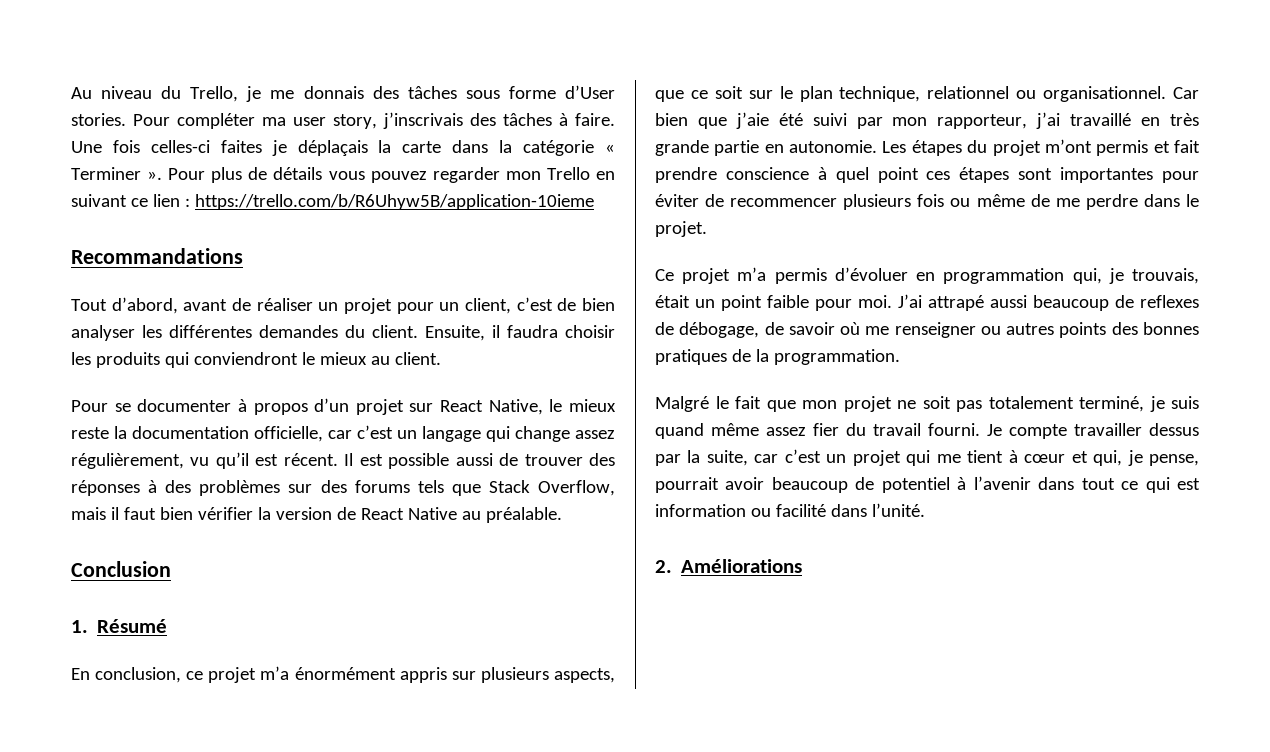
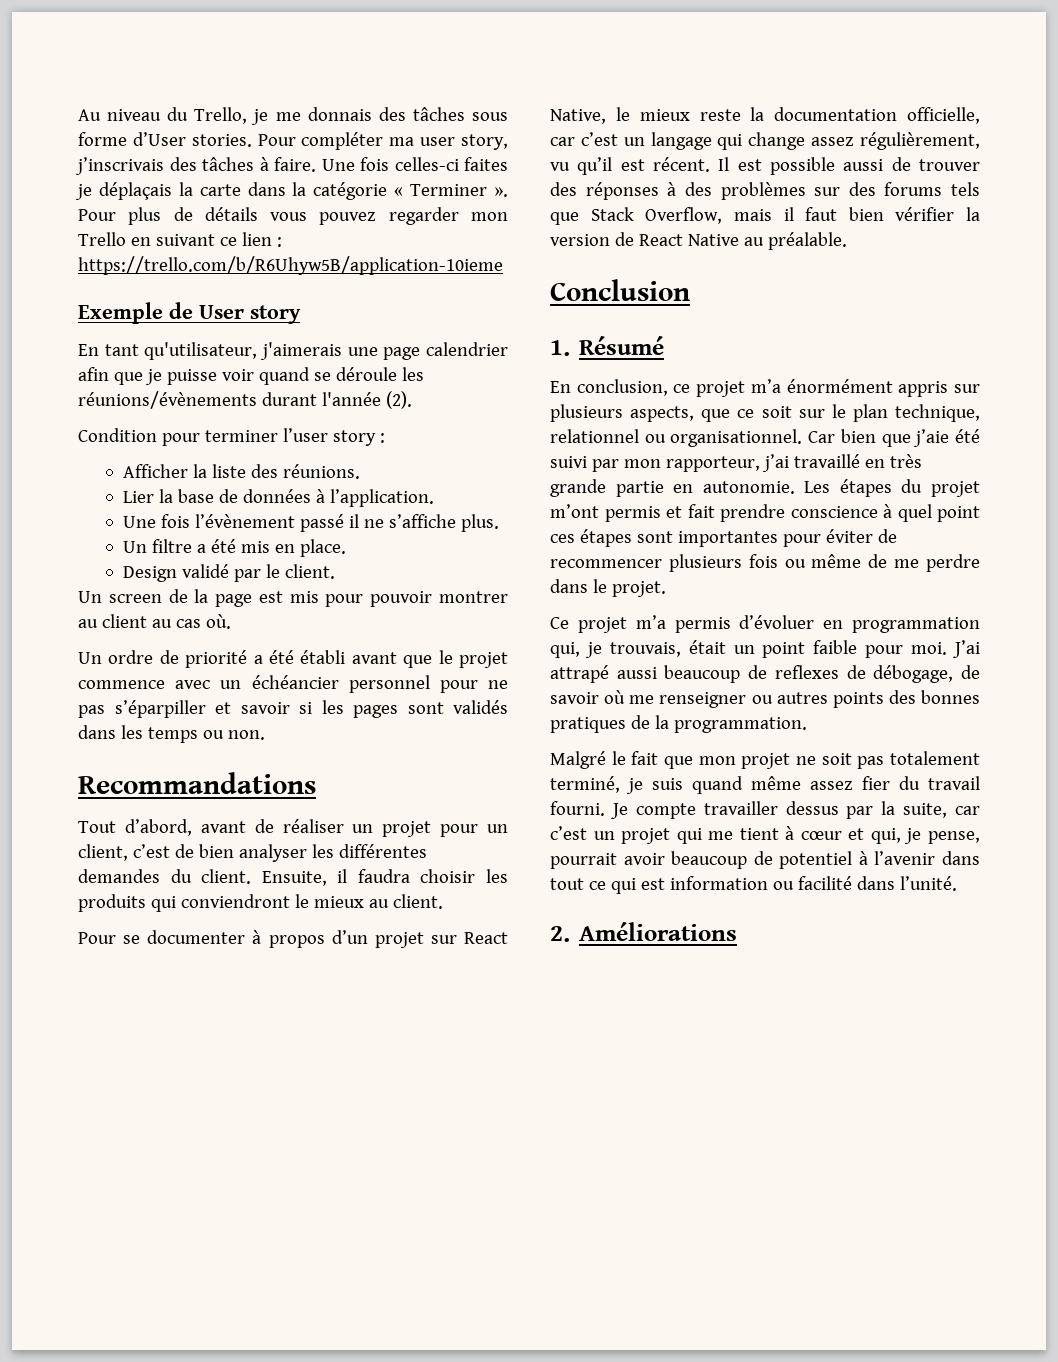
(594, 202) none -> [78,302,301,324] [78,342,509,360] [78,367,424,385] [78,391,412,409] [78,428,385,446] [123,464,361,479] [123,489,435,507] [123,514,500,532] [123,539,347,557] [123,564,336,582] [78,589,508,607] [78,614,231,629] [78,650,508,668] [78,675,509,693] [78,700,508,718] [78,725,265,743] // Exemple de User story // En tant qu'utilisateur, j'aimerais une page calendrier afin que je puisse voir quand se déroule les réunions/évènements durant l'année (2). // Condition pour terminer l’user story : // Afficher la liste des réunions. // Lier la base de données à l’application. // Une fois l’évènement passé il ne s’affiche plus. // Un filtre a été mis en place. // Design validé par le client. // Un screen de la page est mis pour pouvoir montrer au client au cas où. // Un ordre de priorité a été établi avant que le projet commence avec un échéancier personnel pour ne pas s’éparpiller et savoir si les pages sont validés dans les temps ou non.

